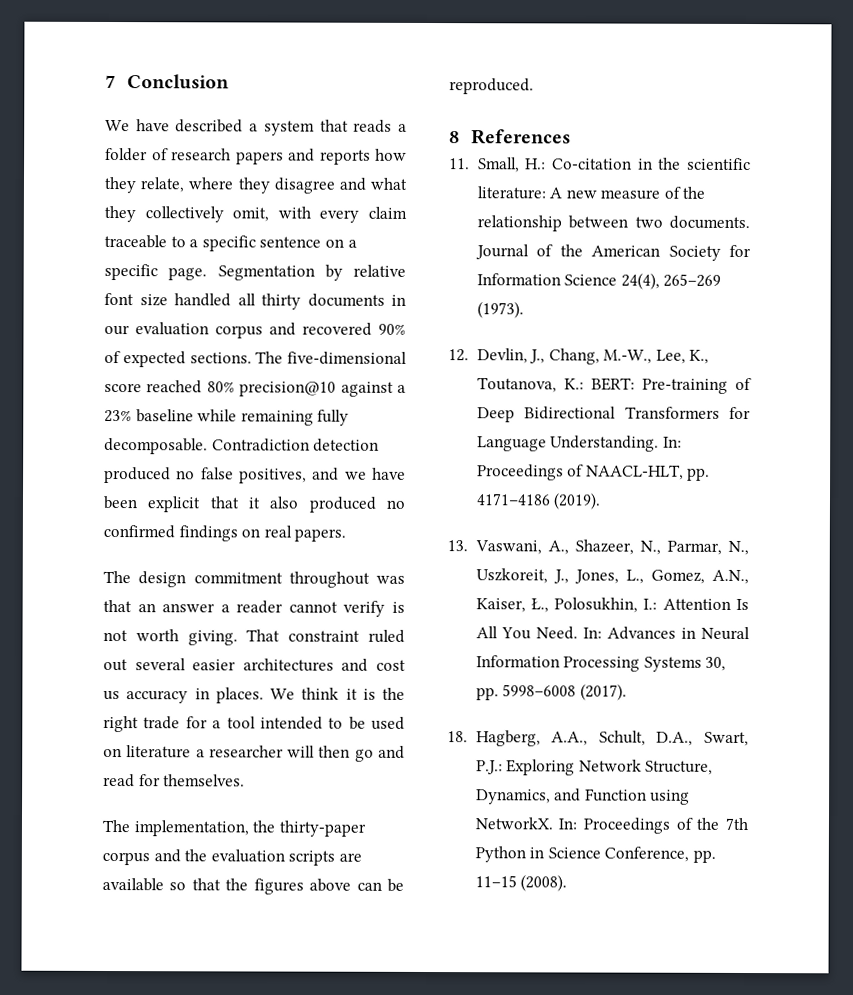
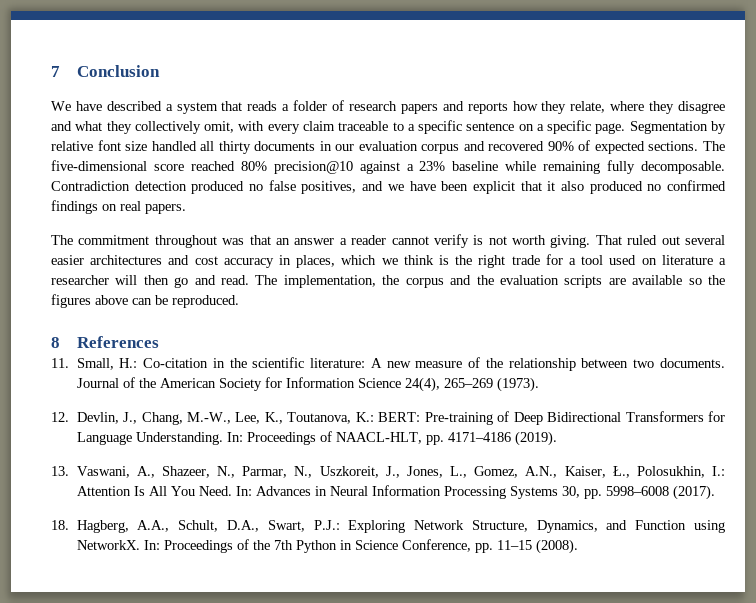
[138,571,187,588] design -> (73, 240) none
[288,630,361,642] constraint -> (622, 240) none
[103,690,120,701] us -> (218, 260) none
[215,687,358,704] places. We think it -> [296,255,434,268] places, which we think
[259,716,366,730] intended to be -> (604, 260) none
[103,773,246,788] read for themselves. // -> [221,275,250,285] read.
[278,820,366,837] thirty-paper -> (400, 280) none
[191,878,221,891] that -> (702, 281) none

